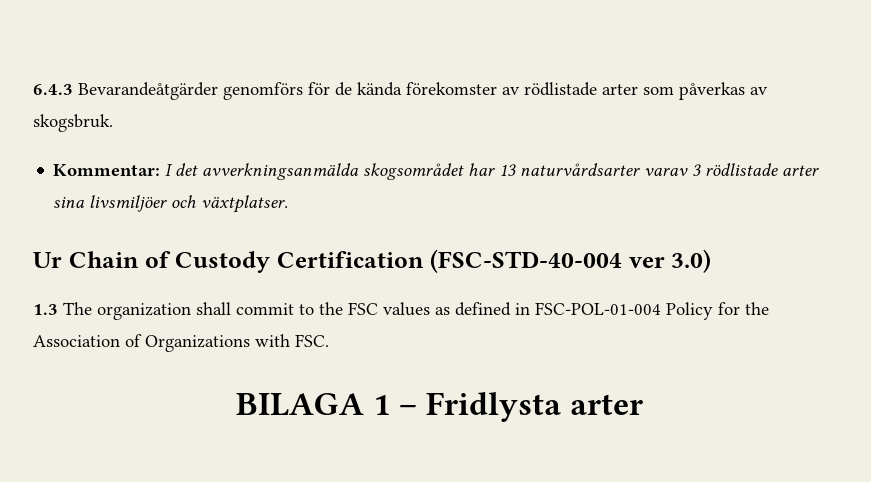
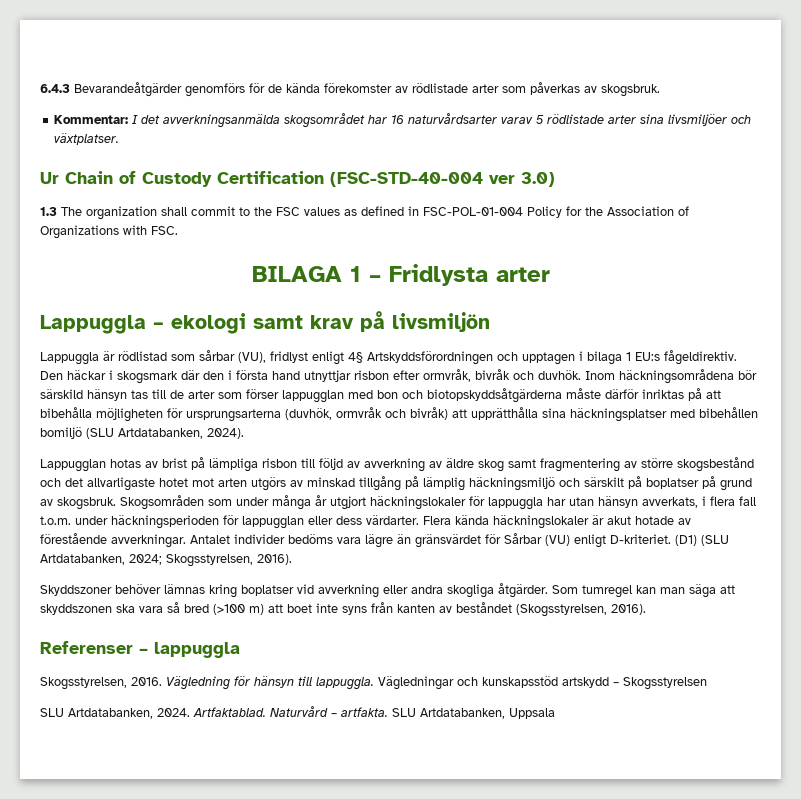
[499,164,517,176] 13 -> [391,115,405,124] 16
[692,164,702,176] 3 -> [536,115,545,124] 5
(644, 404) none -> [40,311,490,334] [40,350,737,365] [40,369,757,384] [40,388,721,403] [40,407,758,422] [40,427,244,439] [40,457,754,472] [40,476,752,491] [40,495,756,510] [40,515,691,529] [40,533,729,548] [40,554,292,567] [40,583,735,598] [40,602,646,617] [40,641,240,658] [40,676,707,690] [40,706,555,719] // Lappuggla – ekologi samt krav på livsmiljön // Lappuggla är rödlistad som sårbar (VU), fridlyst enligt 4§ Artskyddsförordningen och upptagen i bilaga 1 EU:s fågeldirektiv. Den häckar i skogsmark där den i första hand utnyttjar risbon efter ormvråk, bivråk och duvhök. Inom häckningsområdena bör särskild hänsyn tas till de arter som förser lappugglan med bon och biotopskyddsåtgärderna måste därför inriktas på att bibehålla möjligheten för ursprungsarterna (duvhök, ormvråk och bivråk) att upprätthålla sina häckningsplatser med bibehållen bomiljö (SLU Artdatabanken, 2024). // Lappugglan hotas av brist på lämpliga risbon till följd av avverkning av äldre skog samt fragmentering av större skogsbestånd och det allvarligaste hotet mot arten utgörs av minskad tillgång på lämplig häckningsmiljö och särskilt på boplatser på grund av skogsbruk. Skogsområden som under många år utgjort häckningslokaler för lappuggla har utan hänsyn avverkats, i flera fall t.o.m. under häckningsperioden för lappugglan eller dess värdarter. Flera kända häckningslokaler är akut hotade av förestående avverkningar. Antalet individer bedöms vara lägre än gränsvärdet för Sårbar (VU) enligt D-kriteriet. (D1) (SLU Artdatabanken, 2024; Skogsstyrelsen, 2016). // Skyddszoner behöver lämnas kring boplatser vid avverkning eller andra skogliga åtgärder. Som tumregel kan man säga att skyddszonen ska vara så bred (>100 m) att boet inte syns från kanten av beståndet (Skogsstyrelsen, 2016). // Referenser – lappuggla // Skogsstyrelsen, 2016. Vägledning för hänsyn till lappuggla. Vägledningar och kunskapsstöd artskydd – Skogsstyrelsen // SLU Artdatabanken, 2024. Artfaktablad. Naturvård – artfakta. SLU Artdatabanken, Uppsala

